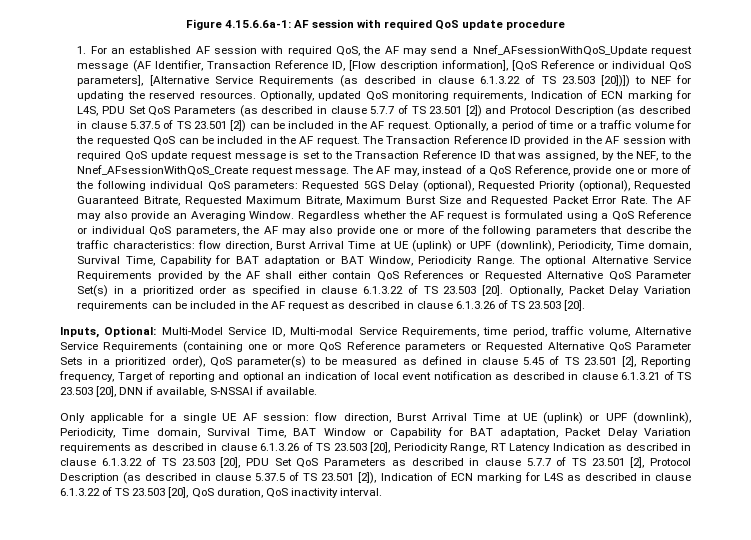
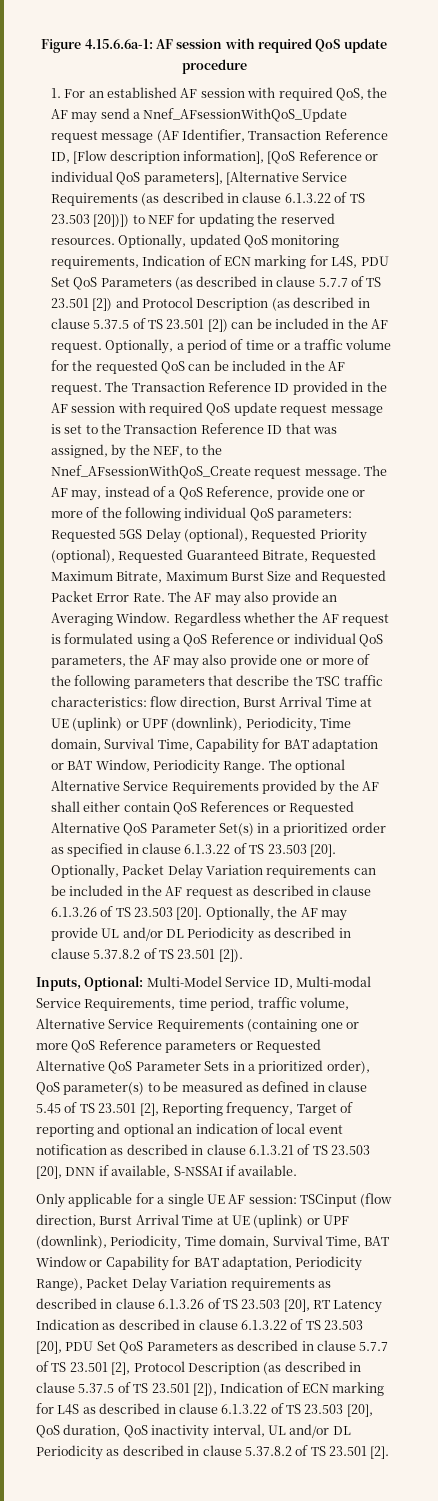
(691, 230) none -> [316,676,341,686] TSC
(586, 305) none -> [205,906,347,921] [50,927,351,942] [50,948,243,962] Optionally, the AF may provide UL and/or DL Periodicity as described in clause 5.37.8.2 of TS 23.501 [2]).
[314,412,338,421] flow -> [300,1193,393,1207] TSCinput (flow
(559, 433) none -> [295,1256,363,1271] [36,1278,83,1291] Periodicity Range),
[393,443,488,453] Periodicity Range, -> (310, 1305) none
[339,488,382,496] interval. -> [212,1424,351,1438] [36,1445,390,1460] interval, UL and/or DL Periodicity as described in clause 5.37.8.2 of TS 23.501 [2].

